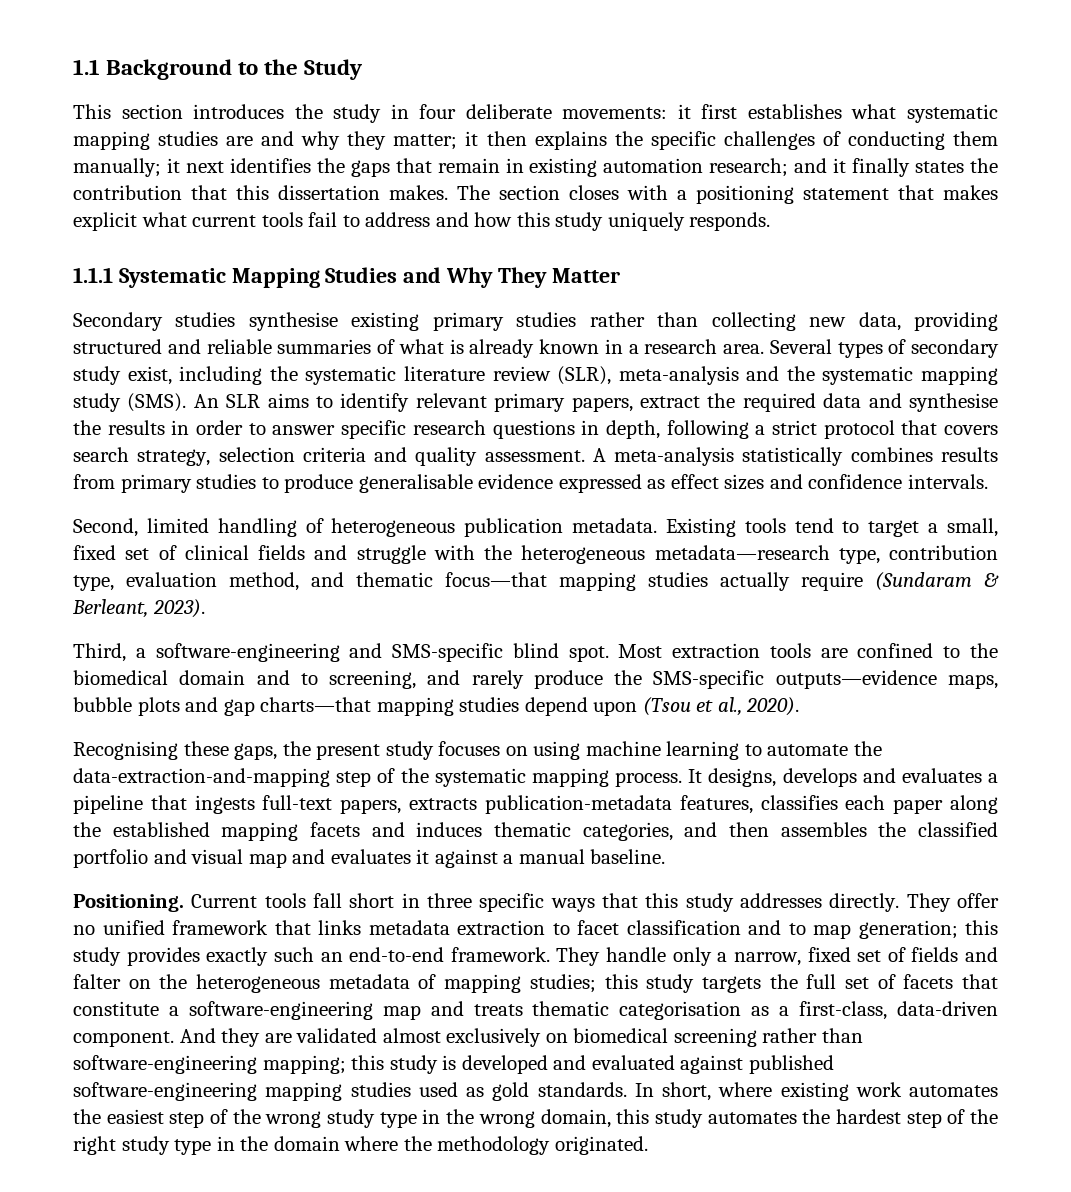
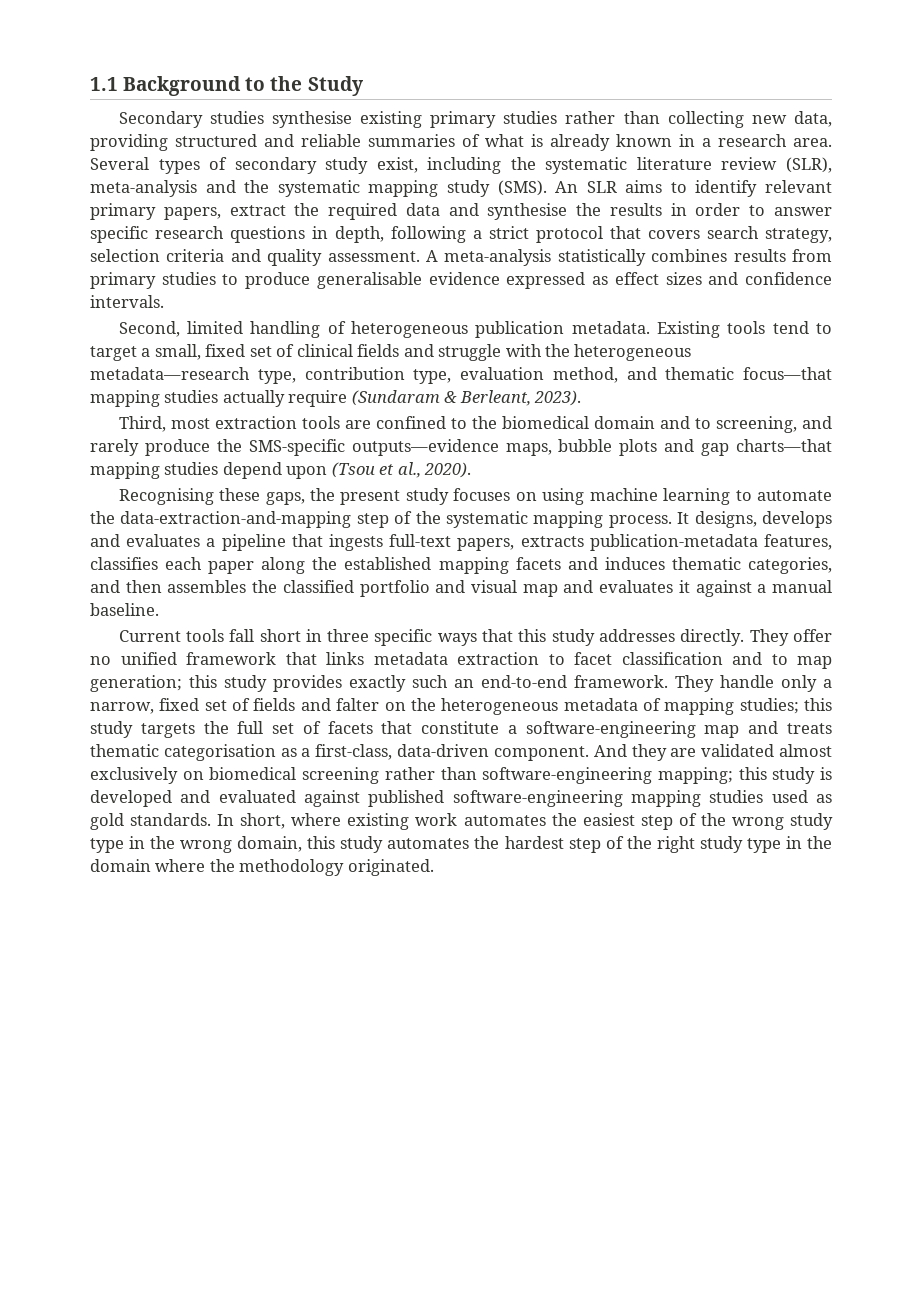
[73,104,999,123] [73,131,999,150] [73,158,998,177] [73,185,998,204] [73,212,771,231] [73,267,620,288] // This section introduces the study in four deliberate movements: it first establishes what systematic mapping studies are and why they matter; it then explains the specific challenges of conducting them manually; it next identifies the gaps that remain in existing automation research; and it finally states the contribution that this dissertation makes. The section closes with a positioning statement that makes explicit what current tools fail to address and how this study uniquely responds. // 1.1.1 Systematic Mapping Studies and Why They Matter -> (363, 86) none
[135,643,663,662] a software-engineering and SMS-specific blind spot. Most -> [170,418,210,429] most
[73,894,184,912] Positioning. -> (159, 609) none

